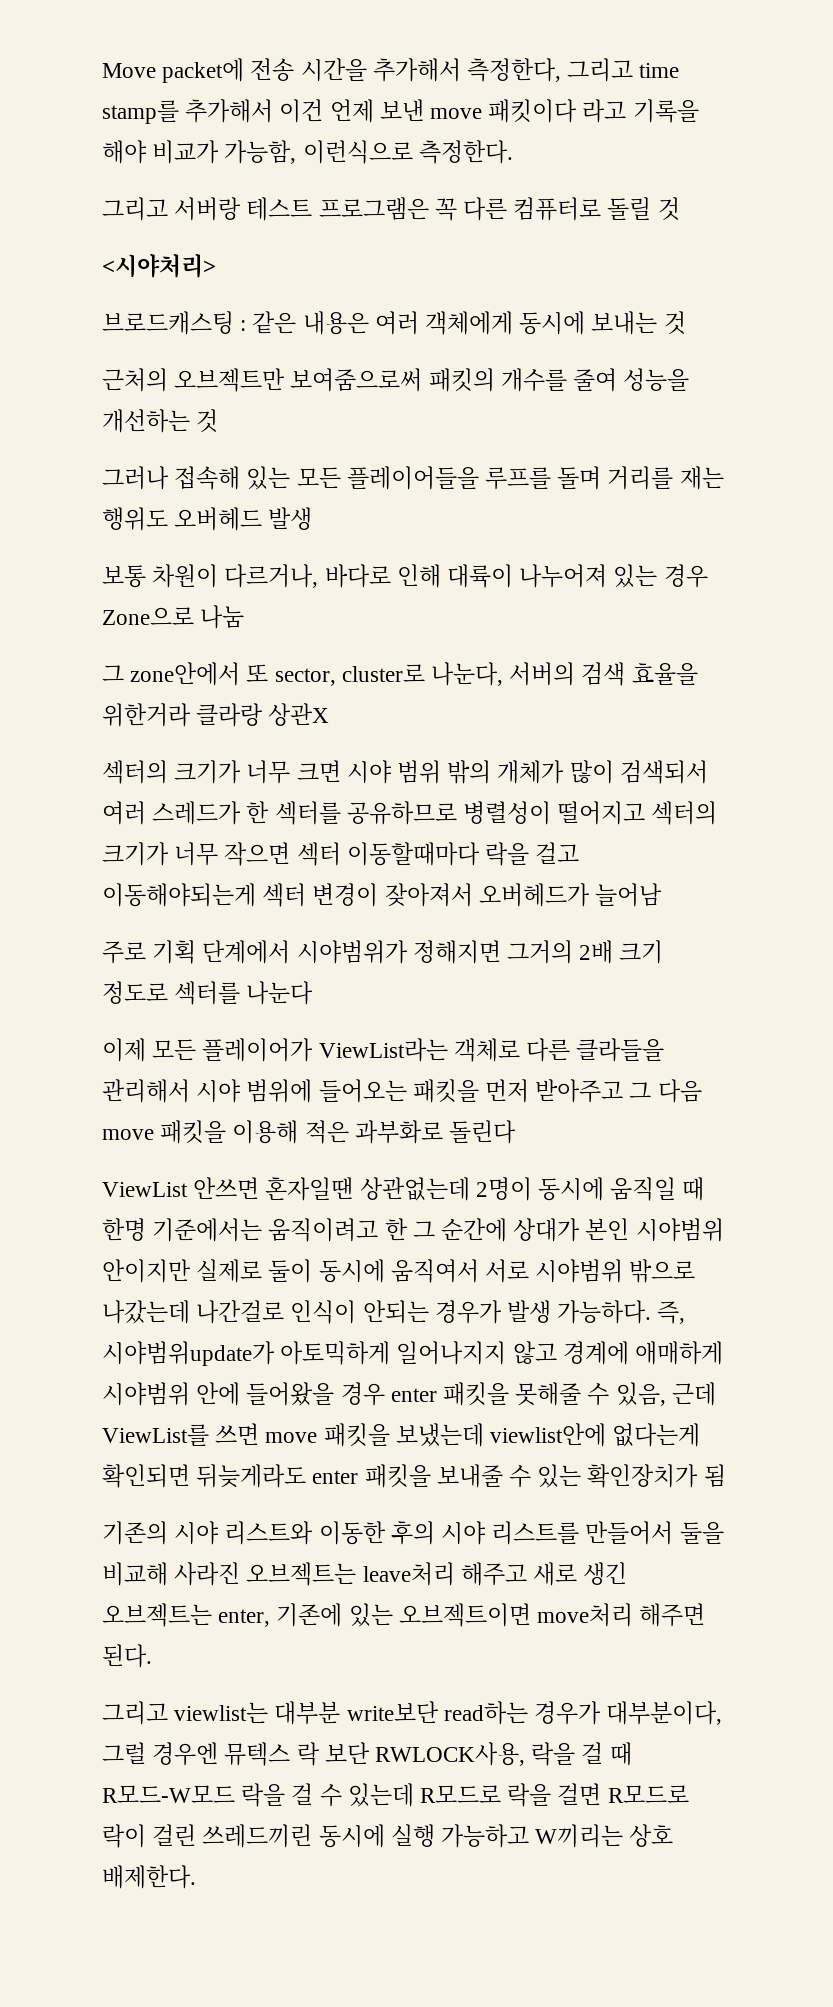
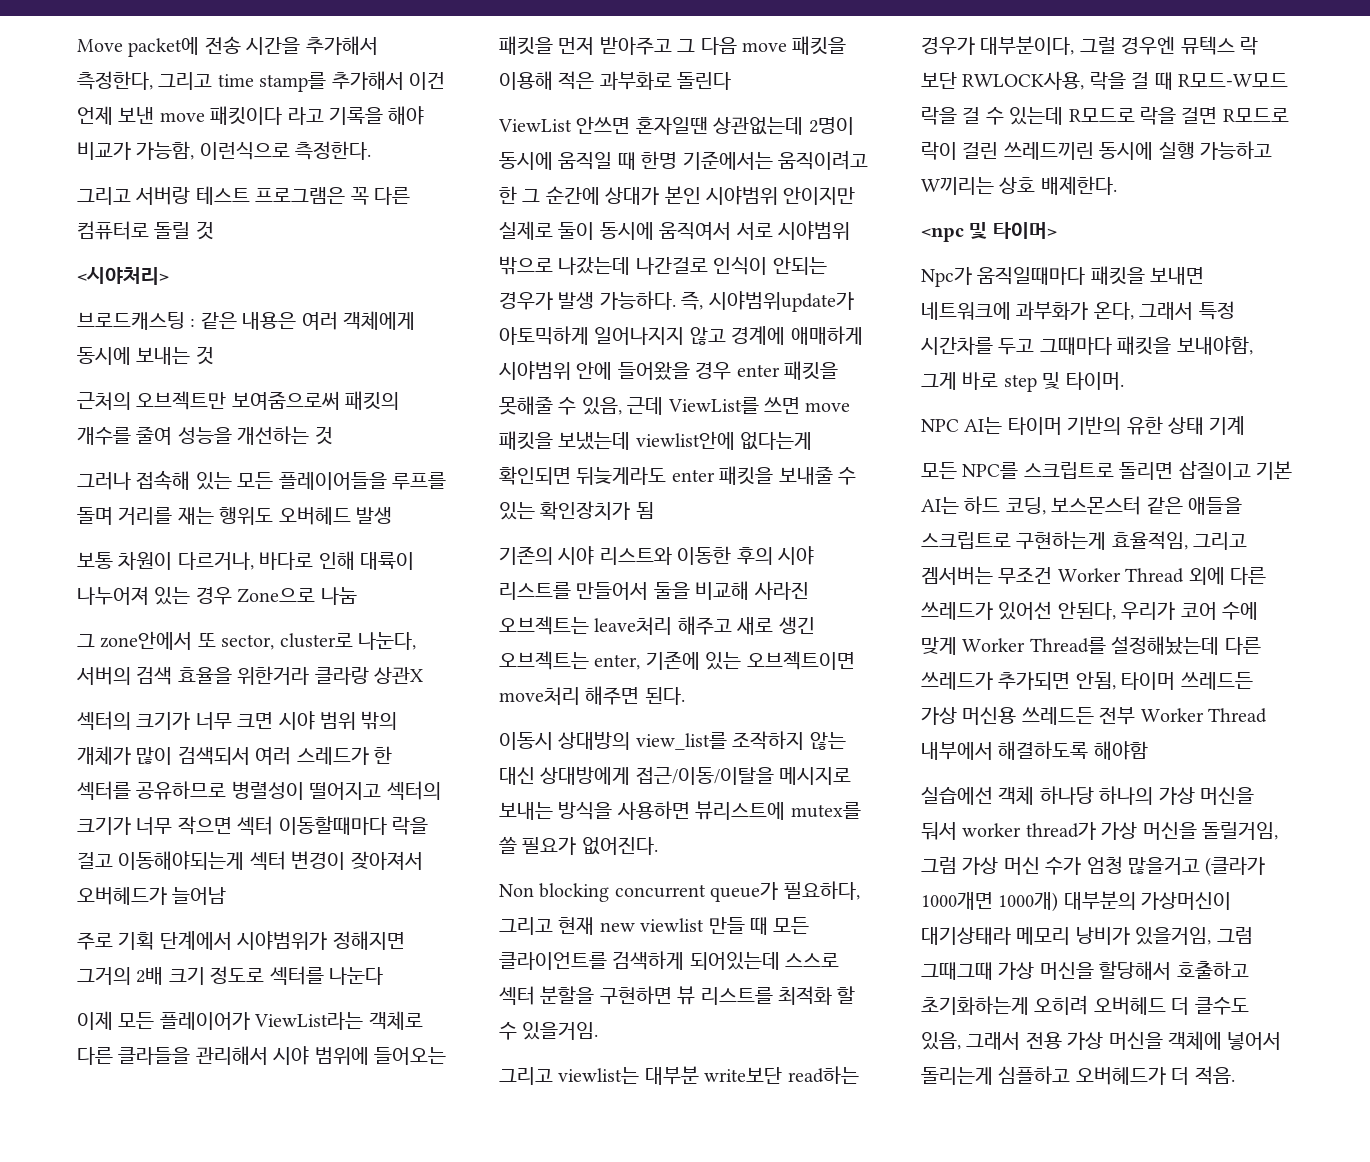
(152, 1656) none -> [499,731,846,750] [499,766,852,785] [499,801,861,820] [499,836,658,855] [499,881,860,902] [499,917,810,935] [499,951,840,970] [499,986,856,1005] [499,1022,599,1040] // 이동시 상대방의 view_list를 조작하지 않는 대신 상대방에게 접근/이동/이탈을 메시지로 보내는 방식을 사용하면 뷰리스트에 mutex를 쓸 필요가 없어진다. // Non blocking concurrent queue가 필요하다, 그리고 현재 new viewlist 만들 때 모든 클라이언트를 검색하게 되어있는데 스스로 섹터 분할을 구현하면 뷰 리스트를 최적화 할 수 있을거임.
(196, 1877) none -> [921,222,1057,242] [921,266,1205,287] [921,301,1235,320] [921,336,1253,355] [921,372,1124,392] [921,416,1246,435] [921,461,1292,480] [921,496,1242,515] [921,531,1248,550] [921,567,1266,585] [921,601,1258,620] [921,636,1261,655] [921,671,1253,690] [921,707,1267,725] [921,741,1148,760] [921,786,1254,805] [921,822,1278,840] [921,856,1266,877] [921,891,1232,912] [921,927,1253,945] [921,961,1249,980] [921,995,1249,1015] [921,1031,1282,1050] [921,1066,1235,1085] // <npc 및 타이머> // Npc가 움직일때마다 패킷을 보내면 네트워크에 과부화가 온다, 그래서 특정 시간차를 두고 그때마다 패킷을 보내야함, 그게 바로 step 및 타이머. // NPC AI는 타이머 기반의 유한 상태 기계 // 모든 NPC를 스크립트로 돌리면 삽질이고 기본 AI는 하드 코딩, 보스몬스터 같은 애들을 스크립트로 구현하는게 효율적임, 그리고 겜서버는 무조건 Worker Thread 외에 다른 쓰레드가 있어선 안된다, 우리가 코어 수에 맞게 Worker Thread를 설정해놨는데 다른 쓰레드가 추가되면 안됨, 타이머 쓰레드든 가상 머신용 쓰레드든 전부 Worker Thread 내부에서 해결하도록 해야함 // 실습에선 객체 하나당 하나의 가상 머신을 둬서 worker thread가 가상 머신을 돌릴거임, 그럼 가상 머신 수가 엄청 많을거고 (클라가 1000개면 1000개) 대부분의 가상머신이 대기상태라 메모리 낭비가 있을거임, 그럼 그때그때 가상 머신을 할당해서 호출하고 초기화하는게 오히려 오버헤드 더 클수도 있음, 그래서 전용 가상 머신을 객체에 넣어서 돌리는게 심플하고 오버헤드가 더 적음.

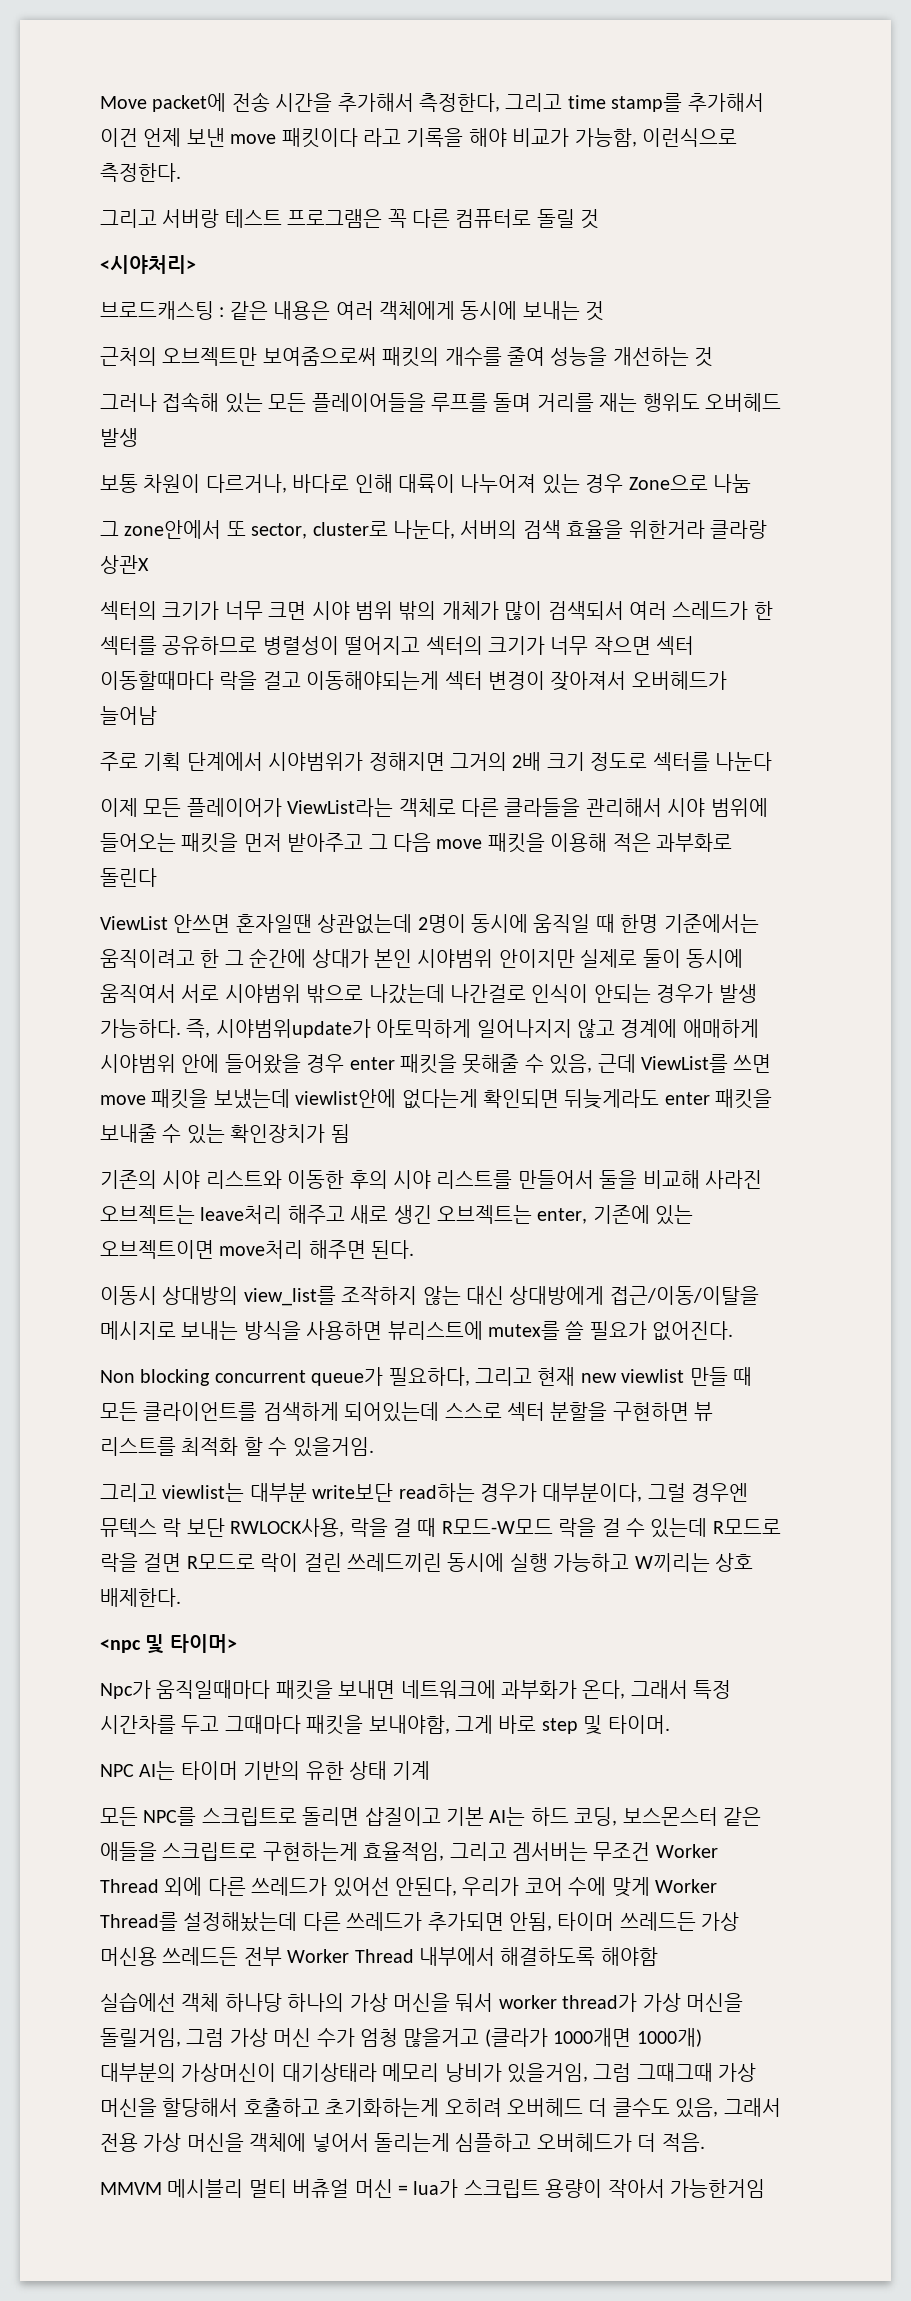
(1235, 1075) none -> [100,2179,765,2198] // MMVM 메시블리 멀티 버츄얼 머신 = lua가 스크립트 용량이 작아서 가능한거임

